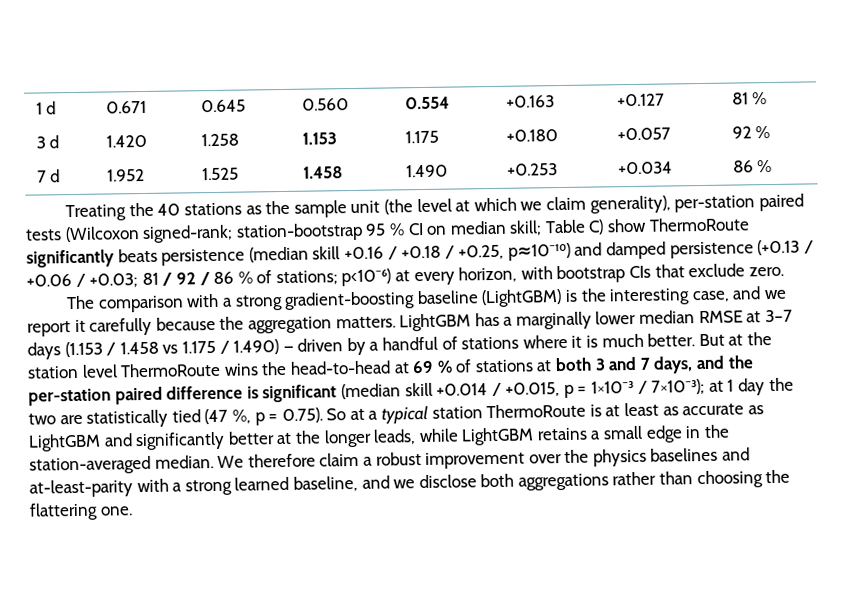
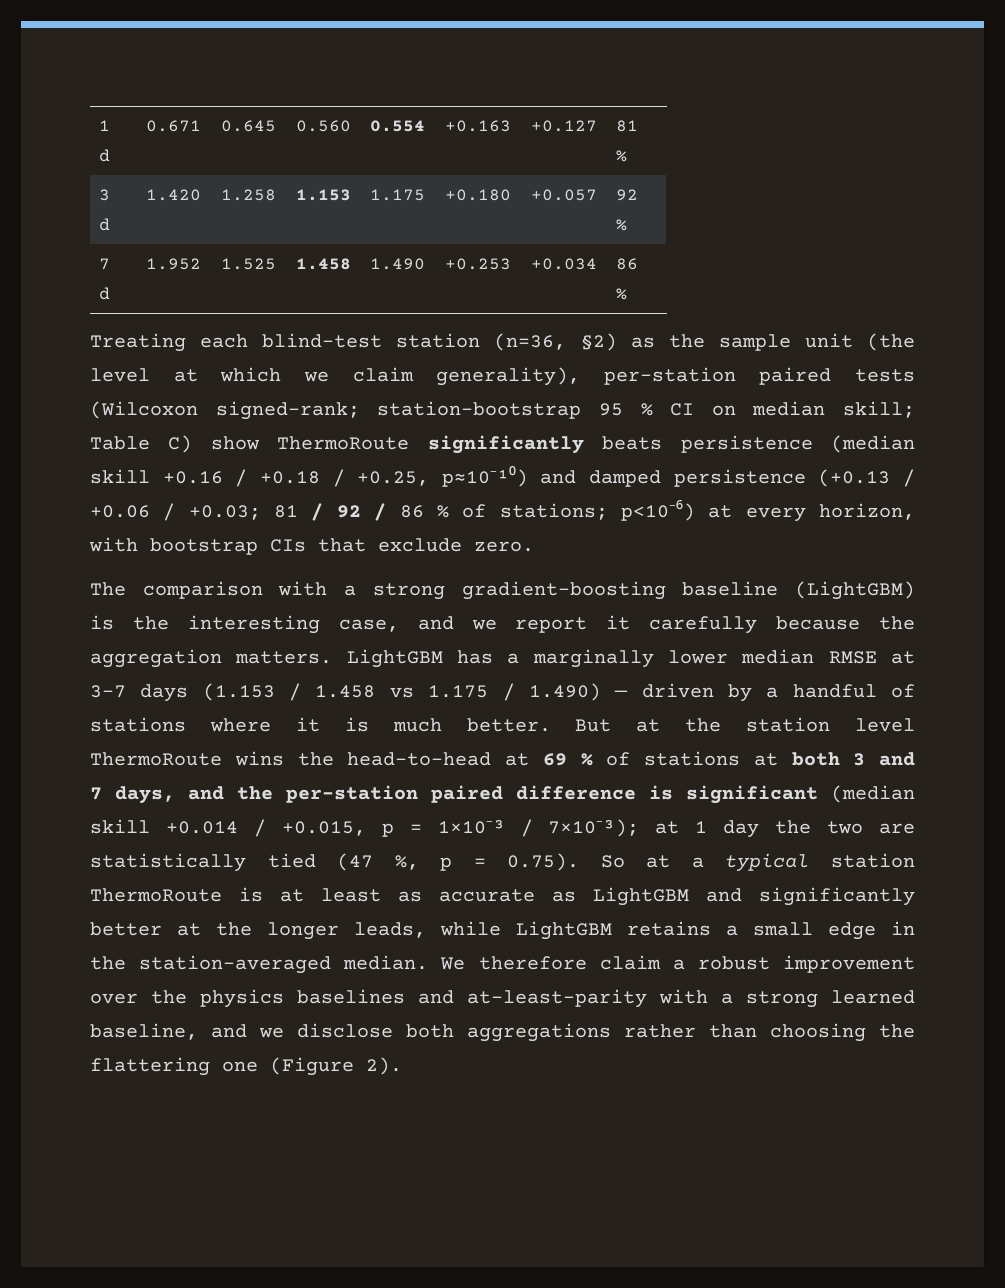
[128,202,243,217] the 40 stations -> [200,333,617,351] each blind-test station (n=36, §2)
[99,506,133,516] one. -> [222,1057,402,1076] one (Figure 2).

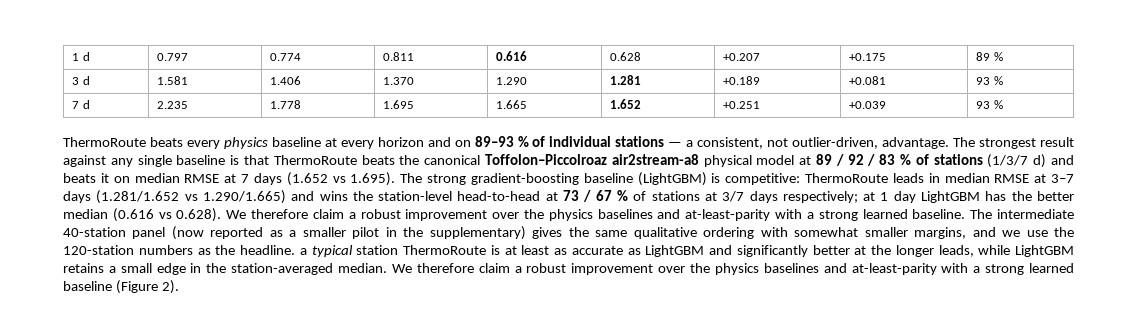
[146,120,202,132] [221,120,277,132] [296,120,352,132] [370,120,426,132] [445,120,512,132] [531,120,598,132] [616,120,639,132] [616,150,628,162] [99,189,111,201] [99,218,111,231] [146,189,202,201] [221,189,277,201] [296,189,352,201] [370,189,426,201] [445,189,512,201] [531,189,598,201] [616,189,639,201] [616,219,628,231] [99,258,111,270] [99,287,111,300] [146,258,202,270] [221,258,277,270] [296,258,352,270] [370,258,426,270] [445,258,512,270] [531,258,598,270] [616,258,639,270] [616,288,628,300] [90,333,916,352] [90,367,915,386] [90,401,915,420] [90,435,915,454] [90,465,915,487] [90,503,299,521] 0.671 | 0.645 | 0.560 | 0.554 | +0.163 | +0.127 | 81 % // 3 d | 1.420 | 1.258 | 1.153 | 1.175 | +0.180 | +0.057 | 92 % // 7 d | 1.952 | 1.525 | 1.458 | 1.490 | +0.253 | +0.034 | 86 % // Treating each blind-test station (n=36, §2) as the sample unit (the level at which we claim generality), per-station paired tests (Wilcoxon signed-rank; station-bootstrap 95 % CI on median skill; Table C) show ThermoRoute significantly beats persistence (median skill +0.16 / +0.18 / +0.25, p≈10⁻¹⁰) and damped persistence (+0.13 / +0.06 / +0.03; 81 -> [157,53,189,61] [270,53,302,61] [383,52,415,61] [496,51,528,61] [610,52,642,61] [723,53,761,61] [849,53,887,61] [976,52,1003,61] [72,76,90,85] [157,76,189,85] [270,76,302,85] [383,77,415,85] [496,77,528,85] [610,75,642,85] [723,76,761,85] [849,76,887,85] [976,76,1003,85] [72,100,90,109] [157,101,189,109] [270,100,302,109] [383,100,415,109] [496,100,528,109] [610,99,642,109] [723,101,761,109] [849,101,887,109] [976,100,1003,109] [63,136,1074,149] [63,154,832,167] 0.797 | 0.774 | 0.811 | 0.616 | 0.628 | +0.207 | +0.175 | 89 % // 3 d | 1.581 | 1.406 | 1.370 | 1.290 | 1.281 | +0.189 | +0.081 | 93 % // 7 d | 2.235 | 1.778 | 1.695 | 1.665 | 1.652 | +0.251 | +0.039 | 93 % // ThermoRoute beats every physics baseline at every horizon and on 89–93 % of individual stations — a consistent, not outlier-driven, advantage. The strongest result against any single baseline is that ThermoRoute beats the canonical Toffolon–Piccolroaz air2stream-a8 physical model at 89
[399,499,915,522] [89,537,534,555] [90,581,357,599] 86 % of stations; p<10⁻⁶) at every horizon, with bootstrap CIs that exclude zero. // The comparison with a -> [879,154,1074,168] [63,172,423,186] 83 % of stations (1/3/7 d) and beats it on median RMSE at 7 days (1.652 vs 1.695). The
[132,615,915,634] [90,649,728,668] the interesting case, and we report it carefully because the aggregation matters. LightGBM has a marginally lower -> [725,173,940,185] competitive: ThermoRoute leads in
[202,683,916,702] [90,717,915,732] [90,752,222,766] (1.153 / 1.458 vs 1.175 / 1.490) — driven by a handful of stations where it is much better. But at the station level ThermoRoute -> [96,190,315,204] (1.281/1.652 vs 1.290/1.665) and
(334, 759) none -> [378,191,453,201] station-level
[542,753,567,766] 69 -> [563,190,612,202] 73 / 67
[791,752,915,766] [90,785,915,804] [90,819,916,838] [90,853,671,872] both 3 and 7 days, and the per-station paired difference is significant (median skill +0.014 / +0.015, p = 1×10⁻³ / 7×10⁻³); at 1 day the two are statistically tied (47 %, p = 0.75). So at -> [722,191,1074,203] [63,208,1075,222] [63,226,1075,240] [63,245,295,255] 3/7 days respectively; at 1 day LightGBM has the better median (0.616 vs 0.628). We therefore claim a robust improvement over the physics baselines and at-least-parity with a strong learned baseline. The intermediate 40-station panel (now reported as a smaller pilot in the supplementary) gives the same qualitative ordering with somewhat smaller margins, and we use the 120-station numbers as the headline.
[90,1023,915,1042] [90,1057,258,1076] baseline, and we disclose both aggregations rather than choosing the flattering one -> [63,281,112,291] baseline

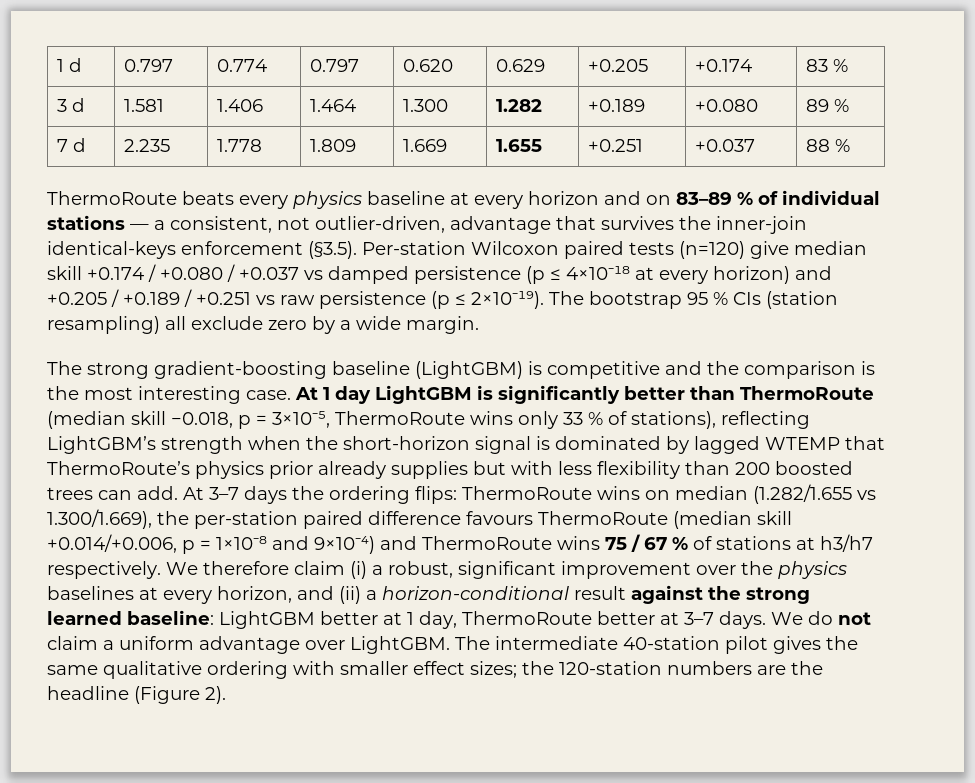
[383,52,415,61] [496,51,528,61] [610,52,642,61] [723,53,761,61] [849,53,887,61] [976,52,991,61] 0.811 | 0.616 | 0.628 | +0.207 | +0.175 | 89 -> [310,59,360,72] [403,59,454,72] [496,59,546,72] [588,59,649,72] [695,59,753,72] [806,59,829,72] 0.797 | 0.620 | 0.629 | +0.205 | +0.174 | 83
[383,77,415,85] [496,77,528,85] [610,75,642,85] 1.370 | 1.290 | 1.281 -> [310,99,357,112] [403,99,449,112] [496,99,543,112] 1.464 | 1.300 | 1.282
[849,76,887,85] [976,77,991,85] +0.081 | 93 -> [695,99,759,112] [806,99,830,112] +0.080 | 89
[383,100,415,109] [496,100,528,109] [610,99,642,109] 1.695 | 1.665 | 1.652 -> [310,139,357,152] [403,139,448,152] [496,139,543,152] 1.809 | 1.669 | 1.655
[849,101,887,109] [976,101,991,109] +0.039 | 93 -> [695,139,756,152] [806,139,831,152] +0.037 | 88
[474,136,514,147] 89–93 -> [676,192,732,205] 83–89
[882,137,1074,149] [63,154,1074,168] [63,172,396,186] advantage. The strongest result against any single baseline is that ThermoRoute beats the canonical Toffolon–Piccolroaz air2stream-a8 physical model at 89 / 92 / 83 % of stations (1/3/7 d) and beats it on median RMSE at 7 days (1.652 vs 1.695). -> [450,216,807,234] [47,241,867,259] [47,264,832,284] [47,289,838,309] [47,316,479,334] advantage that survives the inner-join identical-keys enforcement (§3.5). Per-station Wilcoxon paired tests (n=120) give median skill +0.174 / +0.080 / +0.037 vs damped persistence (p ≤ 4×10⁻¹⁸ at every horizon) and +0.205 / +0.189 / +0.251 vs raw persistence (p ≤ 2×10⁻¹⁹). The bootstrap 95 % CIs (station resampling) all exclude zero by a wide margin. //
[725,173,1075,185] [63,190,580,204] competitive: ThermoRoute leads in median RMSE at 3–7 days (1.281/1.652 vs 1.290/1.665) and wins the station-level head-to-head at 73 -> [547,361,875,379] [47,385,874,404] [47,411,810,429] [47,436,885,454] [47,461,853,479] [47,484,876,504] [47,509,792,529] [47,534,627,554] competitive and the comparison is the most interesting case. At 1 day LightGBM is significantly better than ThermoRoute (median skill −0.018, p = 3×10⁻⁵, ThermoRoute wins only 33 % of stations), reflecting LightGBM’s strength when the short-horizon signal is dominated by lagged WTEMP that ThermoRoute’s physics prior already supplies but with less flexibility than 200 boosted trees can add. At 3–7 days the ordering flips: ThermoRoute wins on median (1.282/1.655 vs 1.300/1.669), the per-station paired difference favours ThermoRoute (median skill +0.014/+0.006, p = 1×10⁻⁸ and 9×10⁻⁴) and ThermoRoute wins 75
[722,191,1074,203] [63,208,1075,222] [63,226,526,240] 3/7 days respectively; at 1 day LightGBM has the better median (0.616 vs 0.628). We therefore claim a robust improvement over the physics baselines and at-least-parity with a strong learned baseline. The intermediate 40-station panel (now reported as a smaller pilot in the supplementary) -> [820,534,873,552] [47,561,847,579] [47,585,810,604] [47,610,871,629] [47,636,768,654] h3/h7 respectively. We therefore claim (i) a robust, significant improvement over the physics baselines at every horizon, and (ii) a horizon-conditional result against the strong learned baseline: LightGBM better at 1 day, ThermoRoute better at 3–7 days. We do not claim a uniform advantage over LightGBM. The intermediate 40-station pilot
[794,227,1075,239] [63,245,1074,257] [63,263,1074,275] [63,281,112,291] somewhat smaller margins, and we use the 120-station numbers as the headline. a typical station ThermoRoute is at least as accurate as LightGBM and significantly better at the longer leads, while LightGBM retains a small edge in the station-averaged median. We therefore claim a robust improvement over the physics baselines and at-least-parity with a strong learned baseline -> [340,661,823,678] [47,686,129,700] smaller effect sizes; the 120-station numbers are the headline

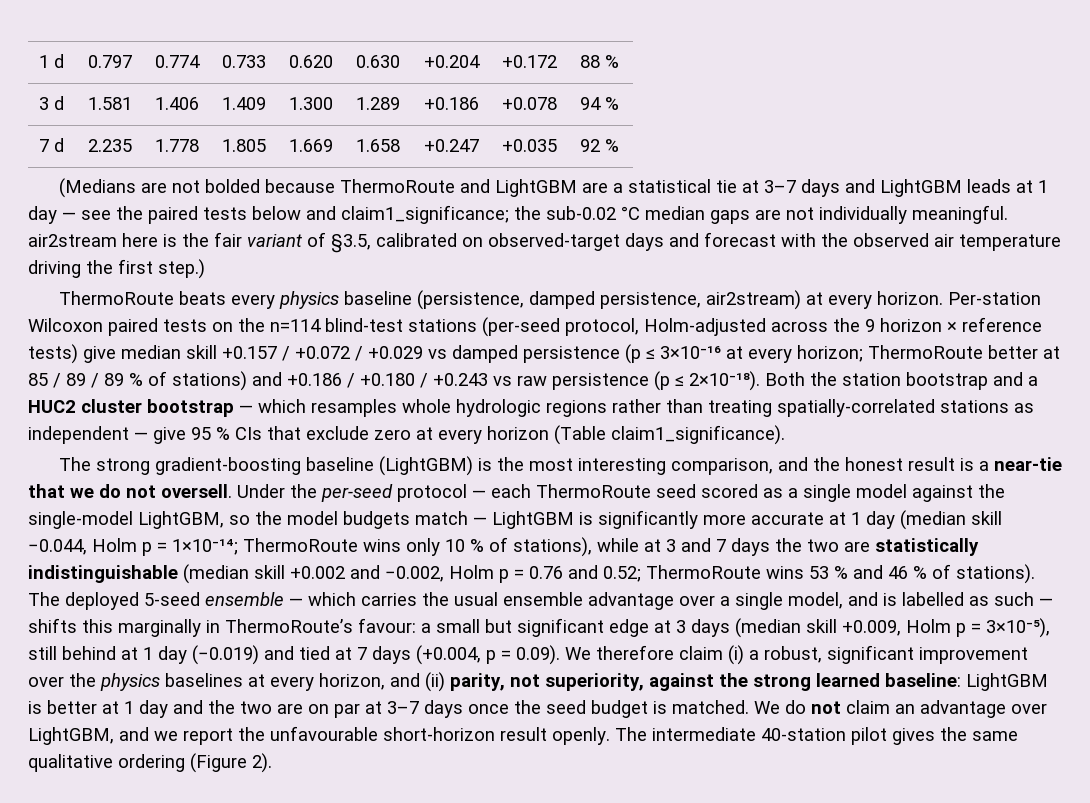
[310,59,360,72] 0.797 -> [222,55,267,68] 0.733
[496,59,546,72] [588,59,649,72] [695,59,753,72] [806,59,829,72] 0.629 | +0.205 | +0.174 | 83 -> [356,55,401,68] [424,55,481,68] [502,55,558,68] [580,55,601,68] 0.630 | +0.204 | +0.172 | 88
[310,99,357,112] 1.464 -> [222,97,267,110] 1.409
[496,99,543,112] [588,99,646,112] [695,99,759,112] [806,99,830,112] 1.282 | +0.189 | +0.080 | 89 -> [356,97,401,110] [424,97,480,110] [502,97,558,110] [580,97,602,110] 1.289 | +0.186 | +0.078 | 94
[310,139,357,152] 1.809 -> [222,139,267,152] 1.805
[496,139,543,152] [588,139,644,152] [695,139,756,152] [806,139,851,152] 1.655 | +0.251 | +0.037 | 88 % -> [356,139,401,152] [424,139,480,152] [502,139,558,152] [580,139,620,152] [58,178,1048,198] [28,205,1008,224] [28,232,1061,253] [28,259,205,279] 1.658 | +0.247 | +0.035 | 92 % // (Medians are not bolded because ThermoRoute and LightGBM are a statistical tie at 3–7 days and LightGBM leads at 1 day — see the paired tests below and claim1_significance; the sub-0.02 °C median gaps are not individually meaningful. air2stream here is the fair variant of §3.5, calibrated on observed-target days and forecast with the observed air temperature driving the first step.)
[450,190,880,209] [47,215,807,234] [47,241,867,259] [47,264,299,282] at every horizon and on 83–89 % of individual stations — a consistent, not outlier-driven, advantage that survives the inner-join identical-keys enforcement (§3.5). Per-station Wilcoxon paired tests (n=120) give median skill +0.174 / +0.080 / +0.037 -> [416,290,1041,310] [28,317,1042,337] [28,344,423,364] (persistence, damped persistence, air2stream) at every horizon. Per-station Wilcoxon paired tests on the n=114 blind-test stations (per-seed protocol, Holm-adjusted across the 9 horizon × reference tests) give median skill +0.157 / +0.072 / +0.029
[566,266,832,284] [47,289,251,307] 4×10⁻¹⁸ at every horizon) and +0.205 / +0.189 / +0.251 -> [660,345,1060,363] [28,371,488,391] 3×10⁻¹⁶ at every horizon; ThermoRoute better at 85 / 89 / 89 % of stations) and +0.186 / +0.180 / +0.243
[471,291,838,309] [47,316,479,334] 2×10⁻¹⁹). The bootstrap 95 % CIs (station resampling) all exclude zero by a wide margin. -> [689,371,1038,391] [28,399,1034,417] [28,425,785,445] 2×10⁻¹⁸). Both the station bootstrap and a HUC2 cluster bootstrap — which resamples whole hydrologic regions rather than treating spatially-correlated stations as independent — give 95 % CIs that exclude zero at every horizon (Table claim1_significance).
[547,361,875,379] [47,385,874,404] [47,411,330,429] competitive and the comparison is the most interesting case. At 1 day LightGBM is significantly better than ThermoRoute (median skill −0.018, p = 3×10⁻⁵, -> [496,457,1062,475] [28,484,1005,502] [28,510,1002,530] [28,538,238,556] the most interesting comparison, and the honest result is a near-tie that we do not oversell. Under the per-seed protocol — each ThermoRoute seed scored as a single model against the single-model LightGBM, so the model budgets match — LightGBM is significantly more accurate at 1 day (median skill −0.044, Holm p = 1×10⁻¹⁴;
[563,412,583,425] 33 -> [445,539,465,552] 10
[721,411,810,429] [47,436,885,454] [47,461,853,479] [47,484,876,504] [47,509,792,529] [47,534,873,554] [47,561,161,579] reflecting LightGBM’s strength when the short-horizon signal is dominated by lagged WTEMP that ThermoRoute’s physics prior already supplies but with less flexibility than 200 boosted trees can add. At 3–7 days the ordering flips: ThermoRoute wins on median (1.282/1.655 vs 1.300/1.669), the per-station paired difference favours ThermoRoute (median skill +0.014/+0.006, p = 1×10⁻⁸ and 9×10⁻⁴) and ThermoRoute wins 75 / 67 % of stations at h3/h7 respectively. -> [597,538,979,556] [28,564,1035,584] [28,592,1053,610] [28,618,1050,638] [28,645,560,665] while at 3 and 7 days the two are statistically indistinguishable (median skill +0.002 and −0.002, Holm p = 0.76 and 0.52; ThermoRoute wins 53 % and 46 % of stations). The deployed 5-seed ensemble — which carries the usual ensemble advantage over a single model, and is labelled as such — shifts this marginally in ThermoRoute’s favour: a small but significant edge at 3 days (median skill +0.009, Holm p = 3×10⁻⁵), still behind at 1 day (−0.019) and tied at 7 days (+0.004, p = 0.09).
[366,586,626,600] a horizon-conditional result -> [450,673,644,691] parity, not superiority,
(315, 620) none -> [28,701,42,714] is
[419,611,871,629] [47,636,450,654] day, ThermoRoute better at 3–7 days. We do not claim a uniform advantage over LightGBM. -> [139,700,1047,718] [28,726,610,745] day and the two are on par at 3–7 days once the seed budget is matched. We do not claim an advantage over LightGBM, and we report the unfavourable short-horizon result openly.
[293,661,823,678] [47,686,129,700] with smaller effect sizes; the 120-station numbers are the headline -> (185, 763) none

